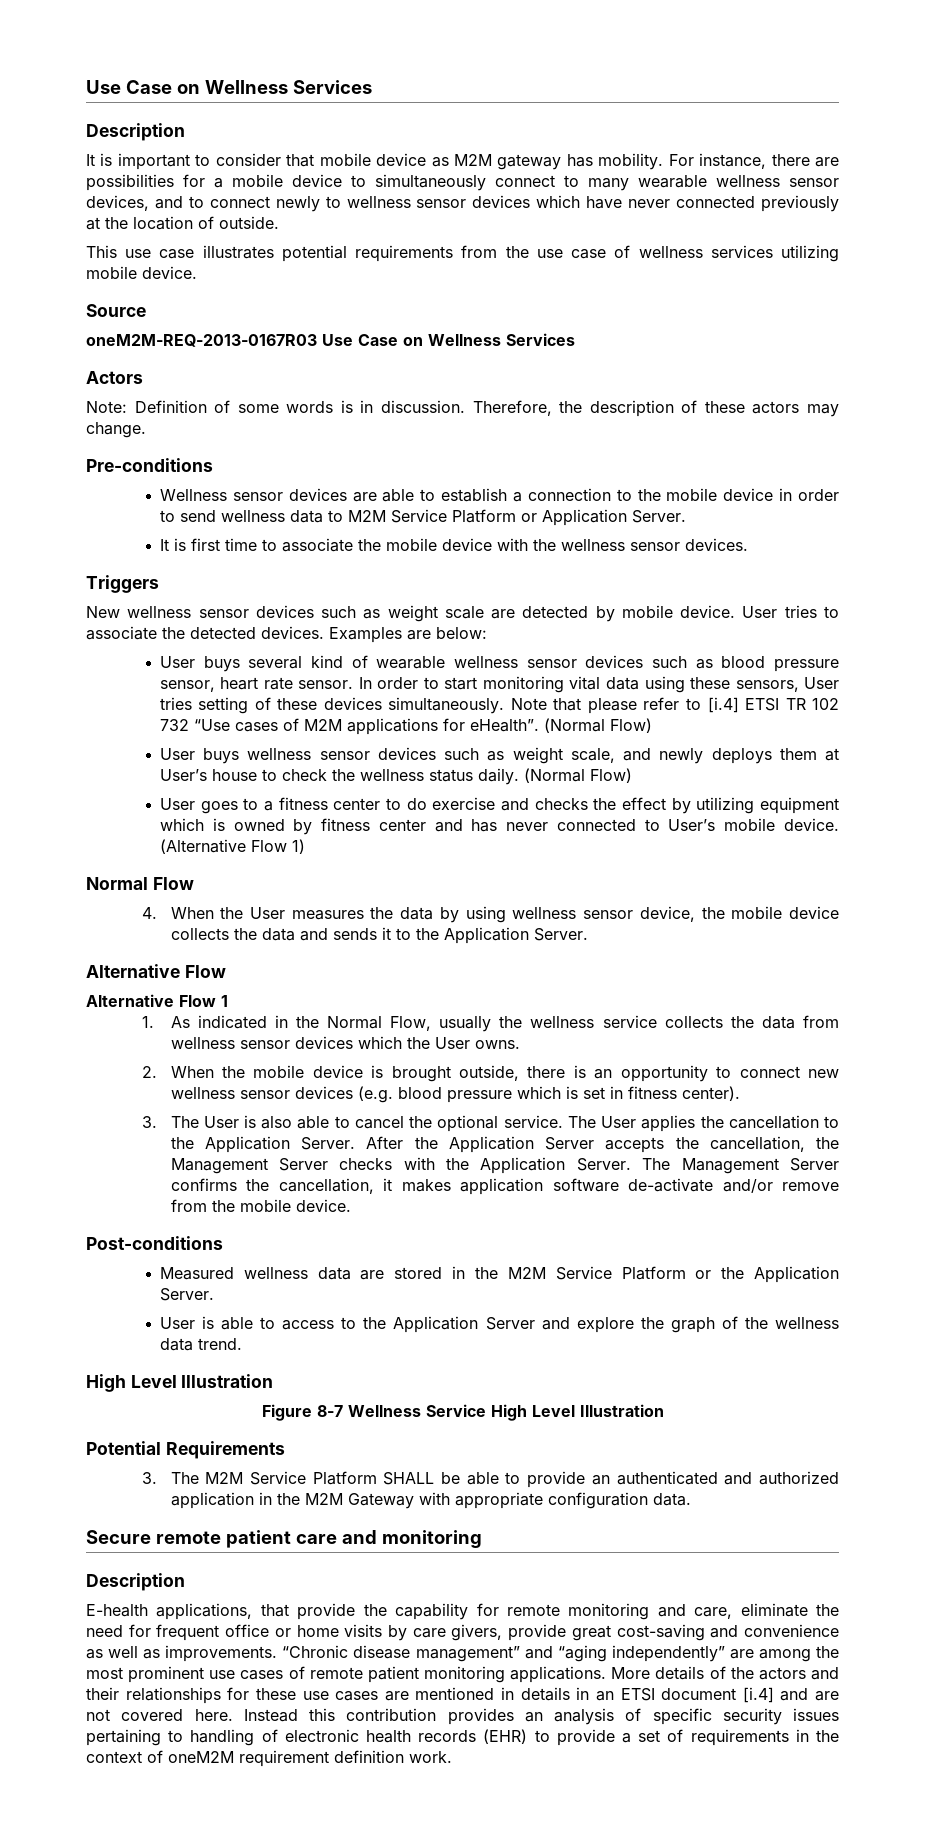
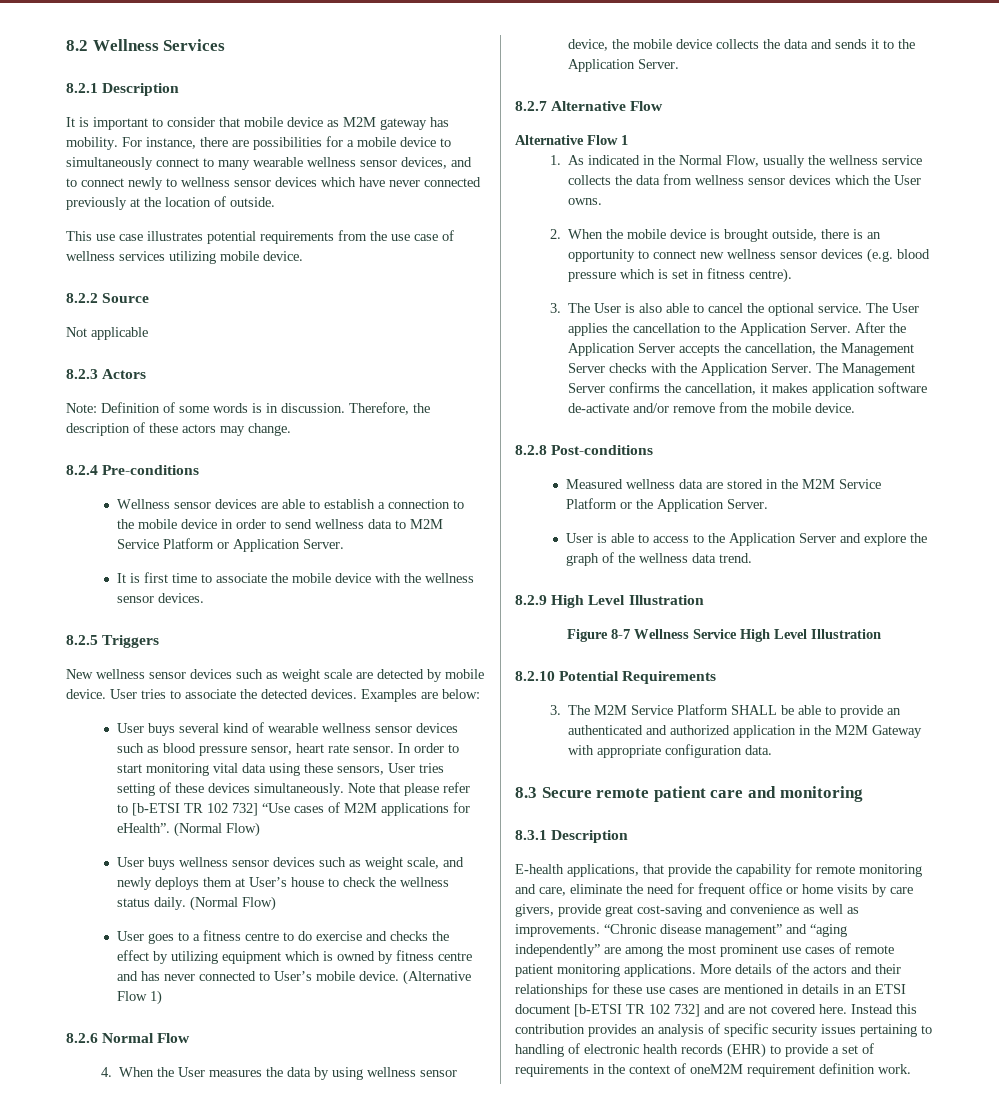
[86,80,372,94] Use Case on Wellness Services // -> [66,39,226,51] [66,83,98,93] 8.2 Wellness Services // 8.2.1
(197, 272) none -> [66,293,98,303] 8.2.2
[86,333,575,347] oneM2M-REQ-2013-0167R03 Use Case on Wellness Services // -> [66,327,148,340] [66,369,98,379] Not applicable // 8.2.3
(146, 430) none -> [66,465,98,475] 8.2.4
(748, 544) none -> [66,635,98,645] 8.2.5
[707,697,839,713] [159,719,189,731] [i.4] ETSI TR 102 732 -> [131,803,258,816] [b-ETSI TR 102 732]
[333,798,381,810] center -> [244,932,279,941] centre
[378,819,426,831] center -> [437,952,472,961] centre
(305, 846) none -> [66,1033,98,1043] 8.2.6
(588, 934) none -> [515,101,547,111] 8.2.7
[681,1086,740,1101] center). -> [748,268,792,283] centre).
(351, 1205) none -> [515,445,547,455] 8.2.8
(242, 1344) none -> [515,595,547,605] 8.2.9
(664, 1410) none -> [515,671,555,681] 8.2.10
(691, 1499) none -> [515,787,537,798] 8.3
(482, 1539) none -> [515,830,547,840] 8.3.1
[742,1687,774,1703] [i.4] -> [574,1004,700,1017] [b-ETSI TR 102 732]

